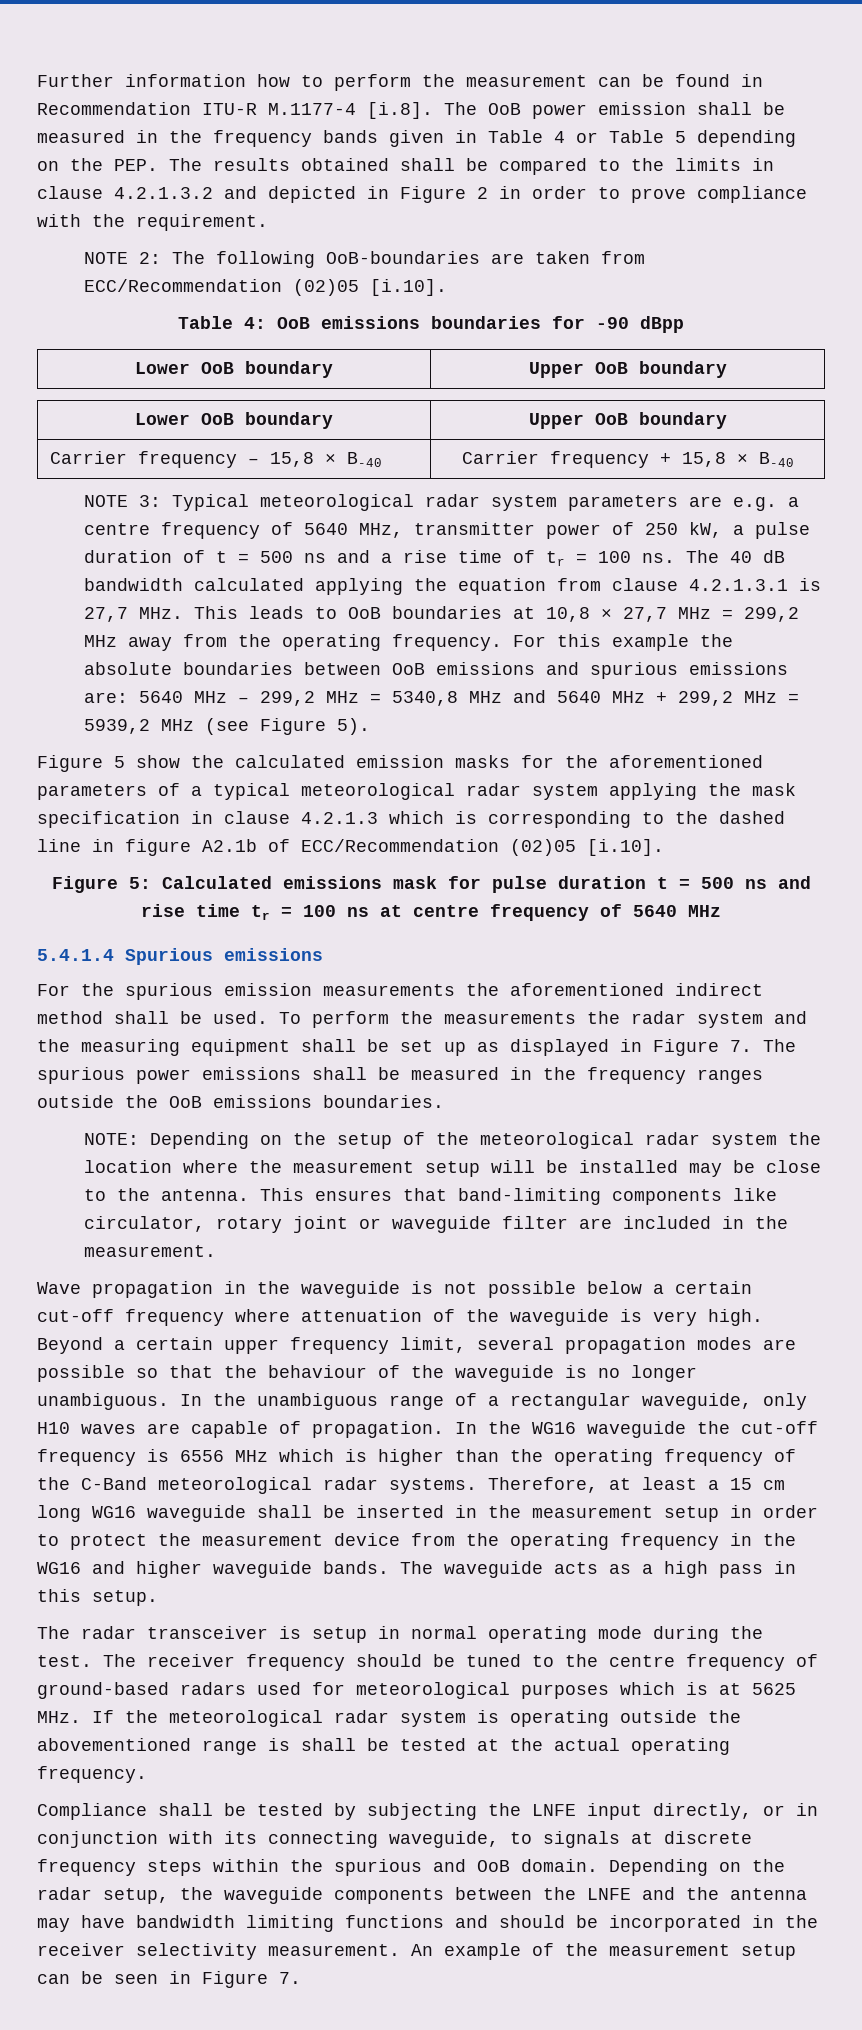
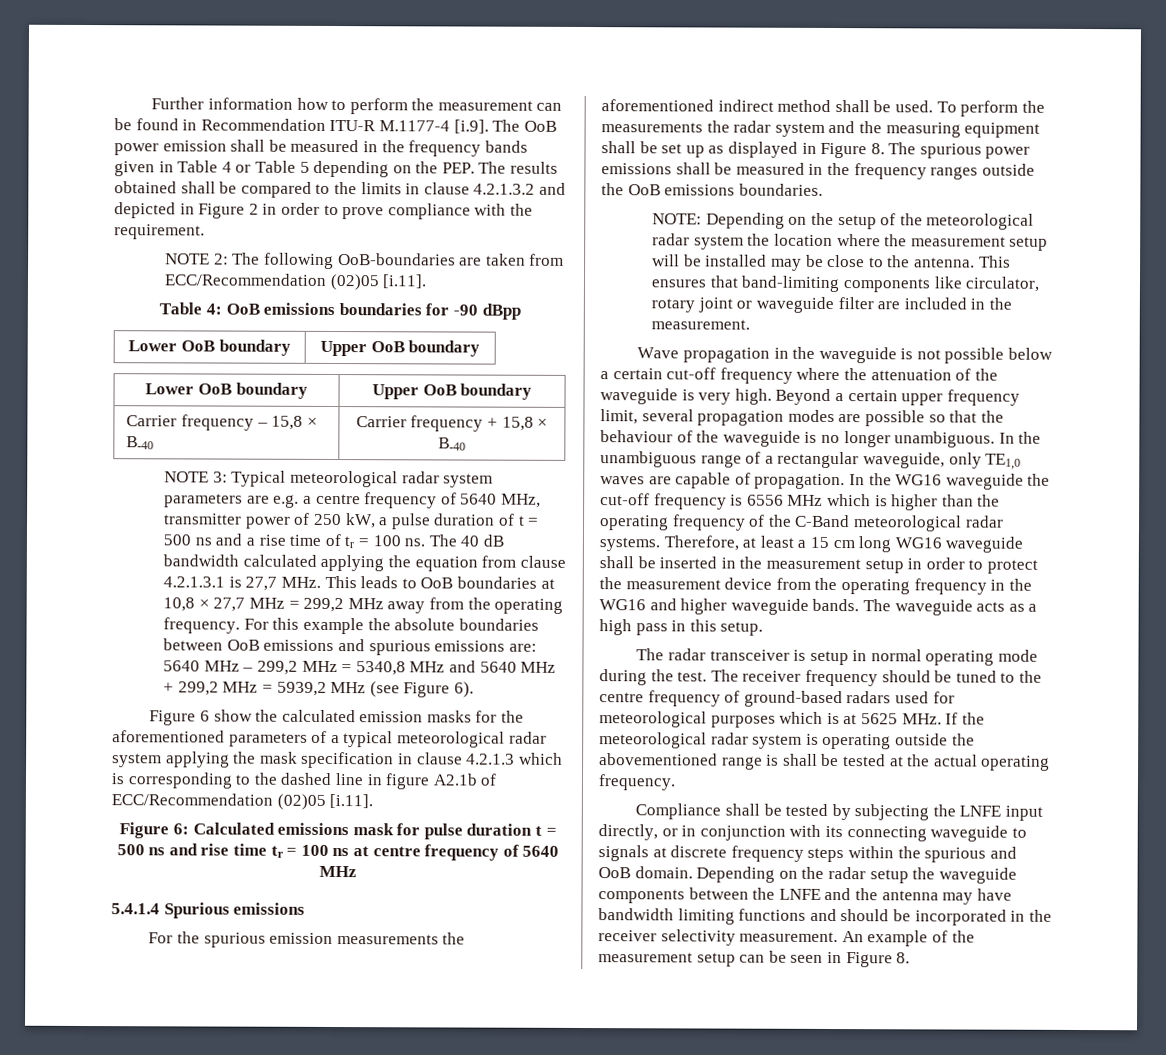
[367,102,433,119] [i.8]. -> [453,119,489,134] [i.9].
[369,279,447,296] [i.10]. -> [382,274,428,289] [i.11].
[336,718,370,735] [37,755,125,772] 5). // Figure 5 -> [453,681,474,698] [149,710,210,726] 6). // Figure 6
[587,839,664,856] [51,876,151,893] [i.10]. // Figure 5: -> [329,793,374,809] [119,822,189,839] [i.11]. // Figure 6:
[730,1040,752,1052] 7. -> [870,143,885,155] 8.
(290, 1315) none -> [843,368,867,381] the
[37,1422,70,1434] H10 -> [985,453,1022,470] TE1,0
[389,1831,499,1848] waveguide, -> [930,825,1009,842] waveguide
[103,1888,169,1904] setup, -> [869,869,909,884] setup
[279,1972,301,1984] 7. -> [896,952,911,964] 8.

